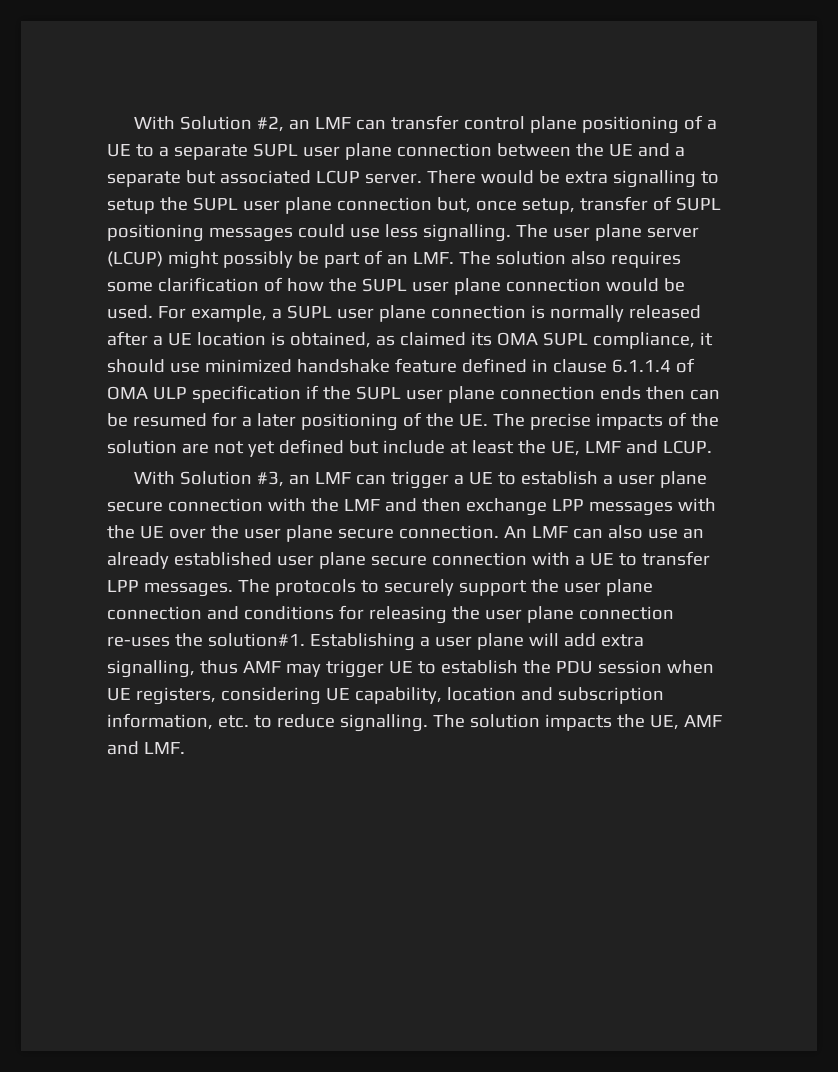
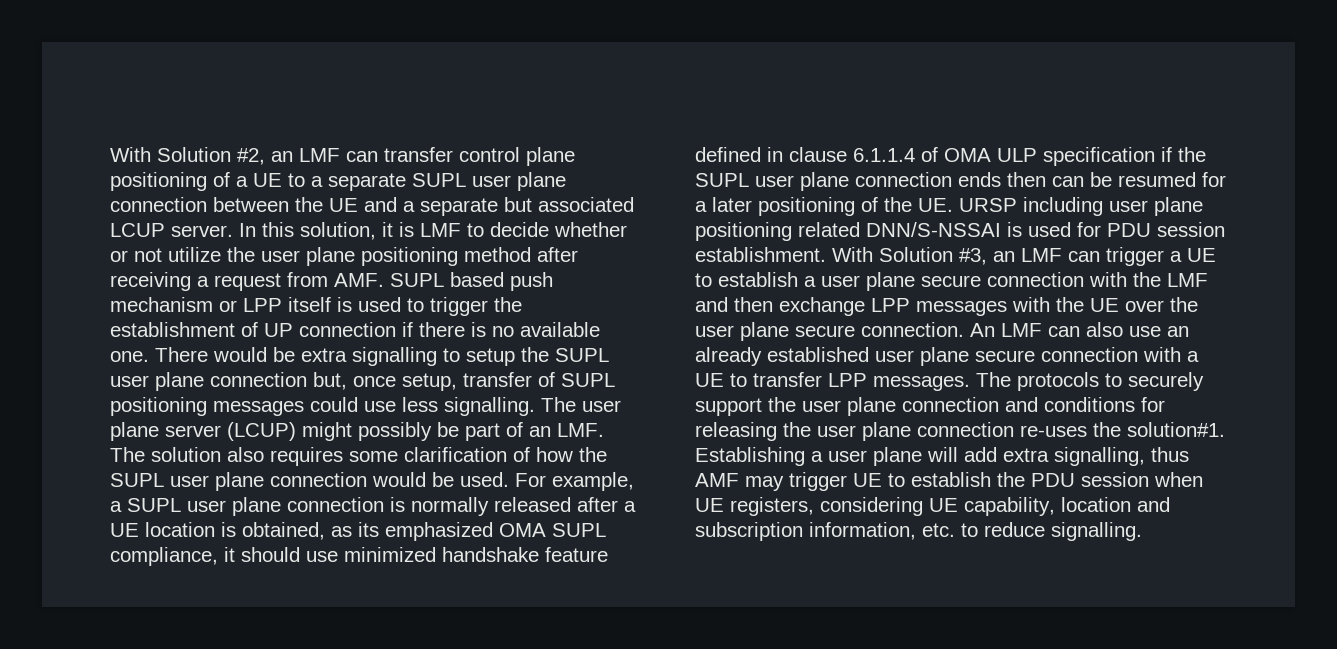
(422, 178) none -> [239,222,627,240] [110,247,578,266] [110,272,553,291] [110,297,522,316] [110,322,600,337] [110,351,149,362] In this solution, it is LMF to decide whether or not utilize the user plane positioning method after receiving a request from AMF. SUPL based push mechanism or LPP itself is used to trigger the establishment of UP connection if there is no available one.
[399,332,492,346] claimed its -> [358,522,493,541] its emphasized
[492,412,719,430] [107,439,712,457] The precise impacts of the solution are not yet defined but include at least the UE, LMF and LCUP. // -> [959,197,1203,216] [695,222,1225,241] [695,247,826,262] URSP including user plane positioning related DNN/S-NSSAI is used for PDU session establishment.
[432,714,722,731] [107,741,185,755] The solution impacts the UE, AMF and LMF. -> (1142, 531) none

